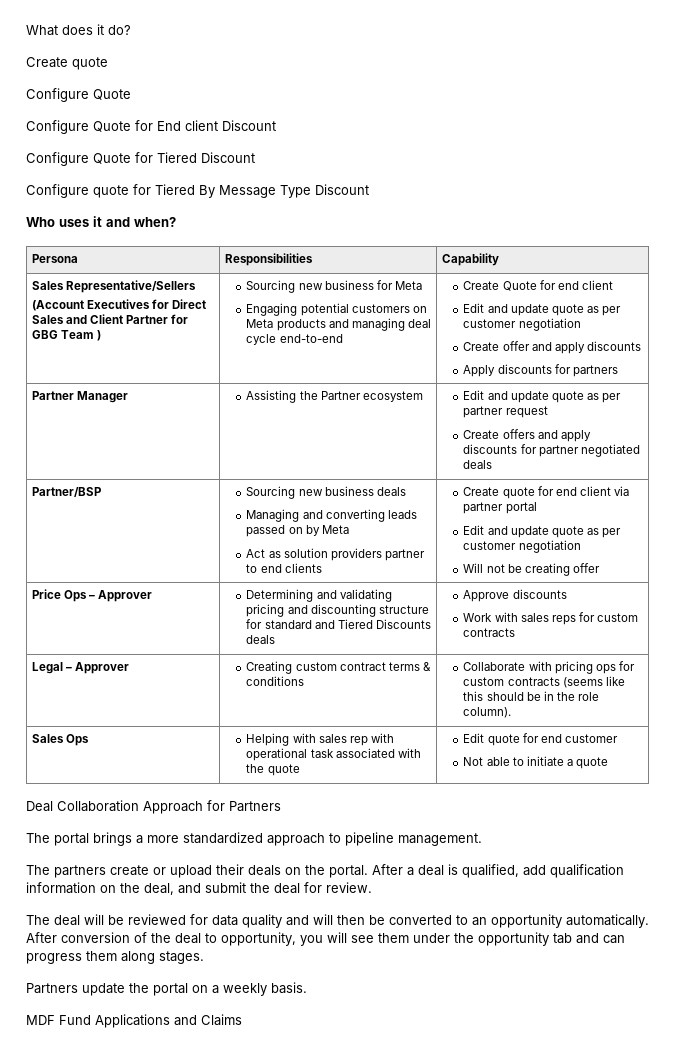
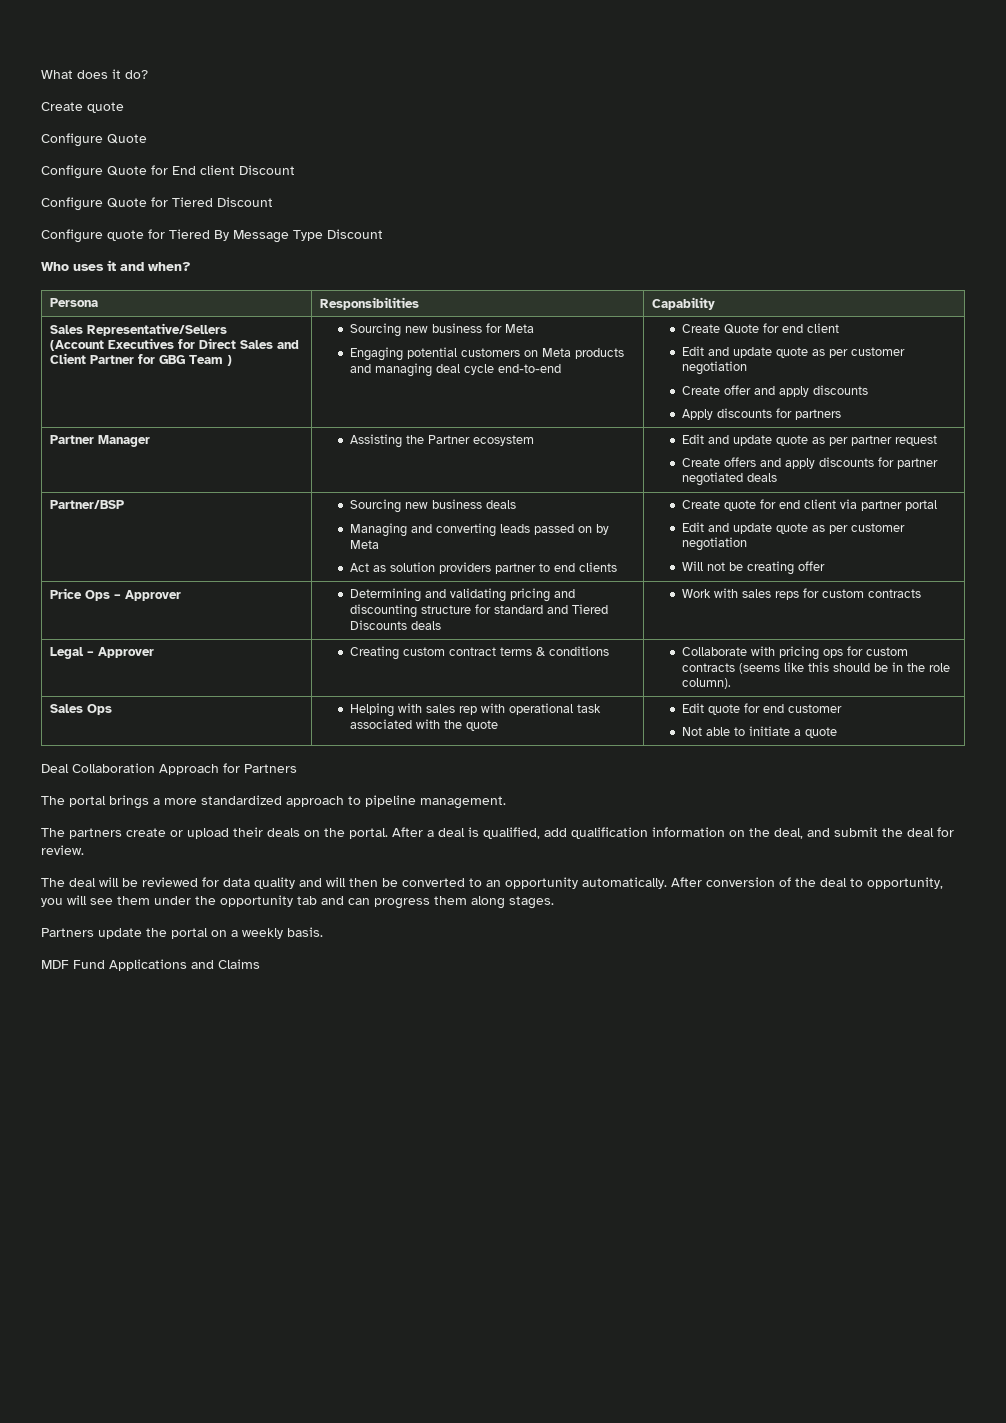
[463,589,567,602] Approve discounts // -> (441, 625) none

